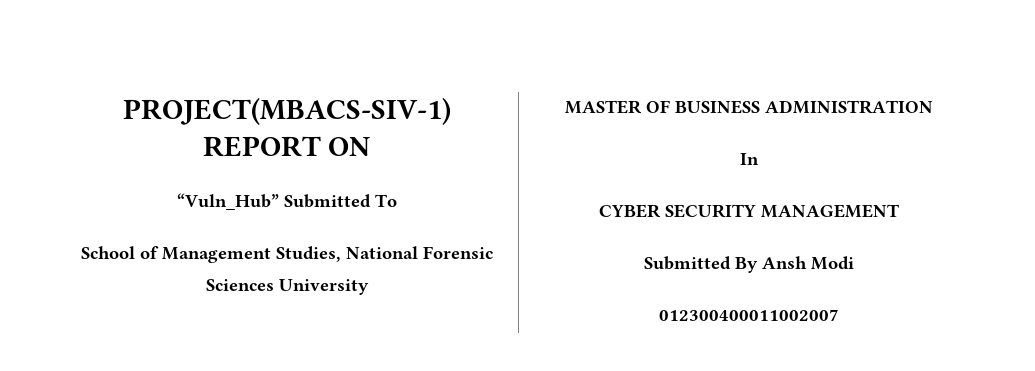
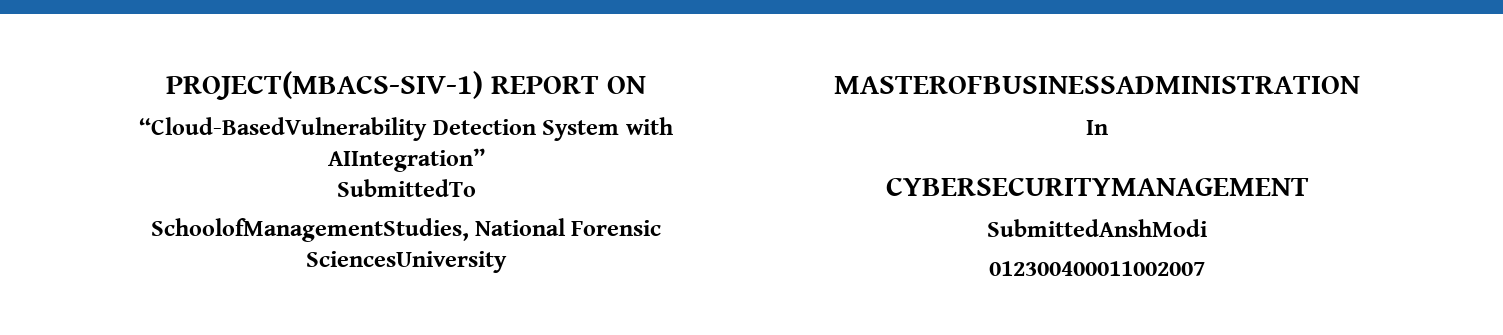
[176,193,397,210] [80,246,493,263] [205,279,369,295] [564,100,933,114] [739,153,759,165] [598,204,899,218] [643,256,854,273] “Vuln_Hub” Submitted To // School of Management Studies, National Forensic Sciences University // MASTER OF BUSINESS ADMINISTRATION // In // CYBER SECURITY MANAGEMENT // Submitted By Ansh Modi -> [139,117,673,141] [327,148,485,172] [336,179,476,197] [150,218,662,242] [306,251,507,273] [834,76,1360,94] [1086,120,1108,135] [885,177,1309,196] [987,219,1207,237] “Cloud-BasedVulnerability Detection System with AIIntegration” // SubmittedTo // SchoolofManagementStudies, National Forensic SciencesUniversity // MASTEROFBUSINESSADMINISTRATION // In // CYBERSECURITYMANAGEMENT // SubmittedAnshModi

